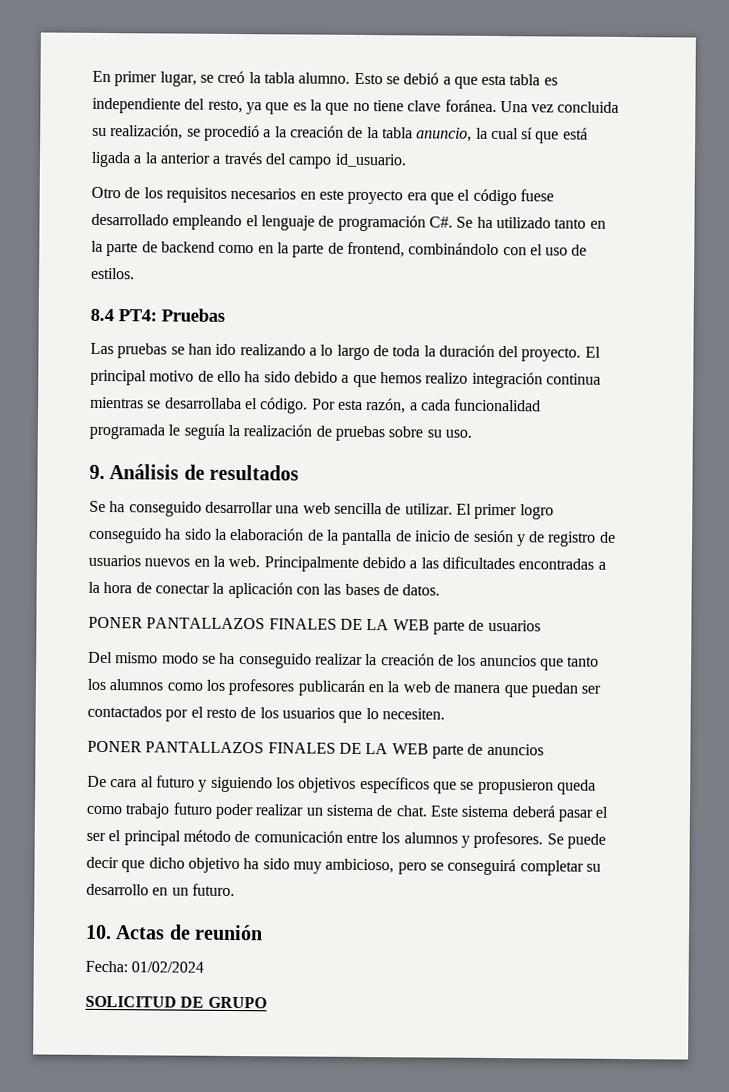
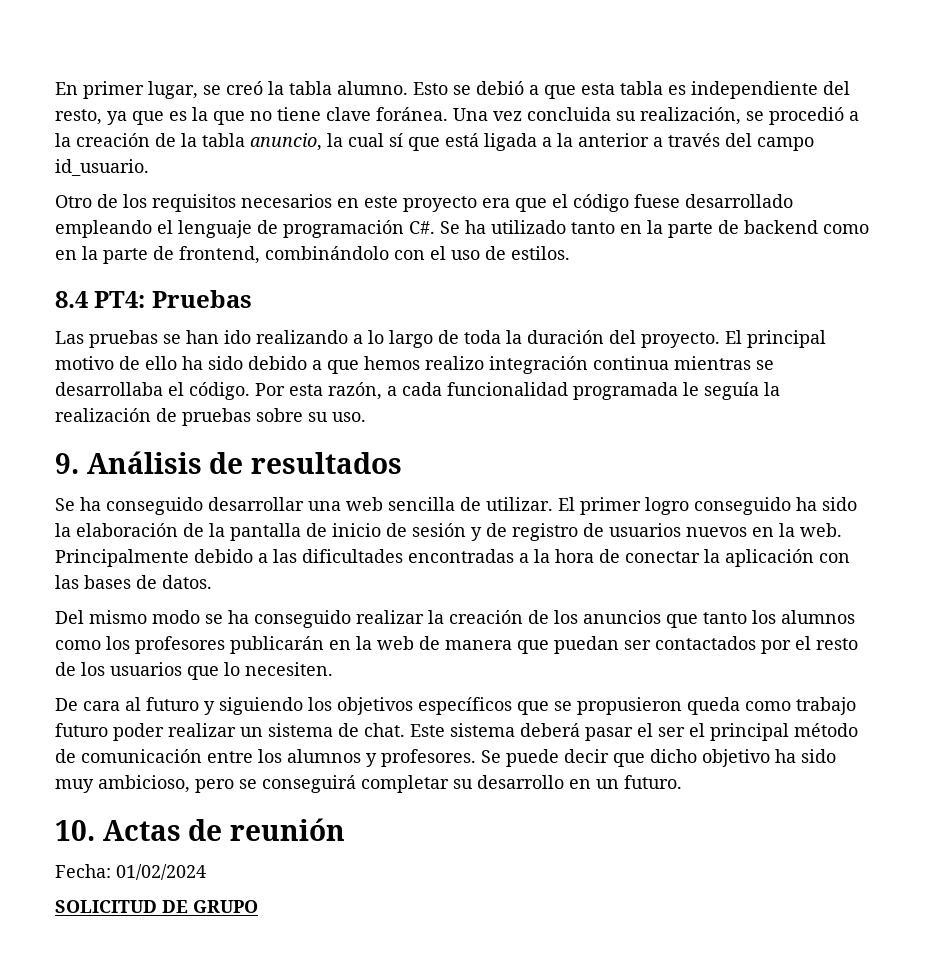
[88,616,541,635] // PONER PANTALLAZOS FINALES DE LA WEB parte de usuarios -> (212, 582) none
[87,740,544,759] // PONER PANTALLAZOS FINALES DE LA WEB parte de anuncios -> (333, 669) none

